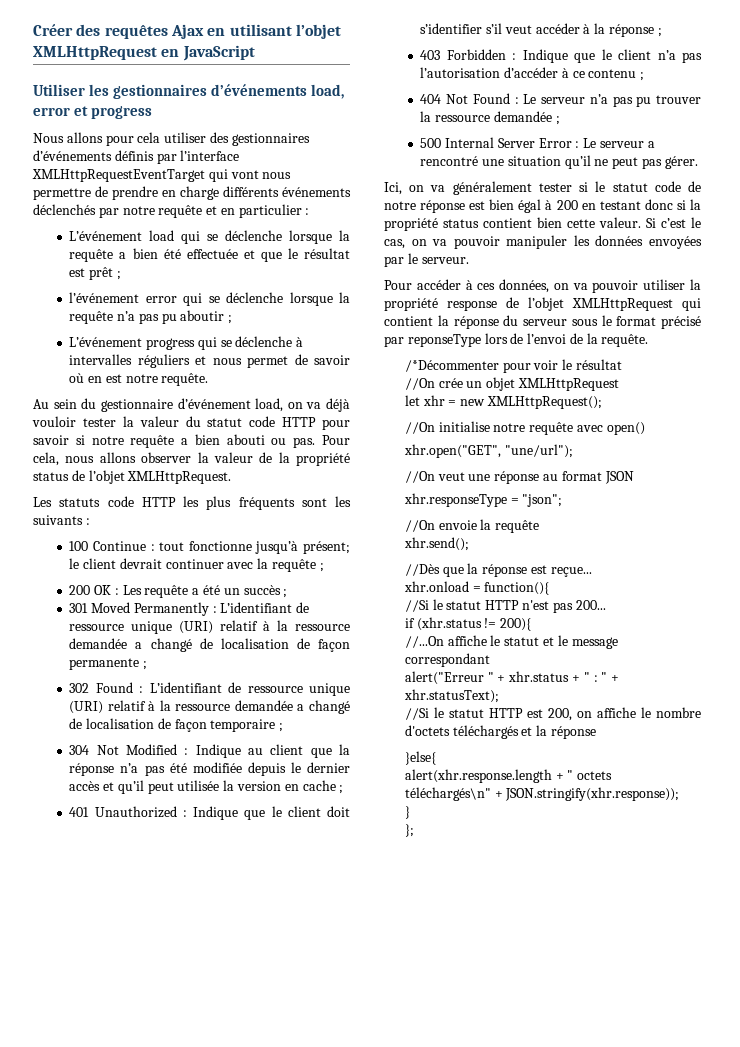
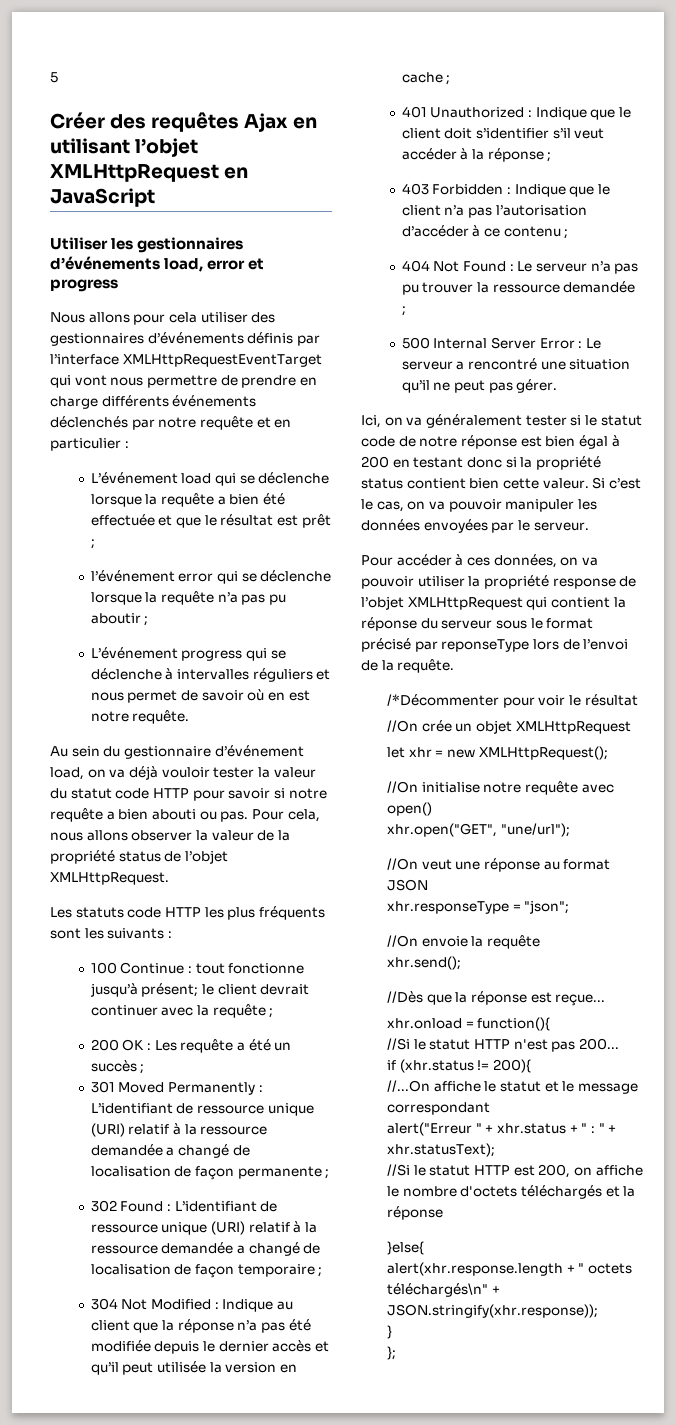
(33, 30) none -> [50,72,58,83] 5 //

